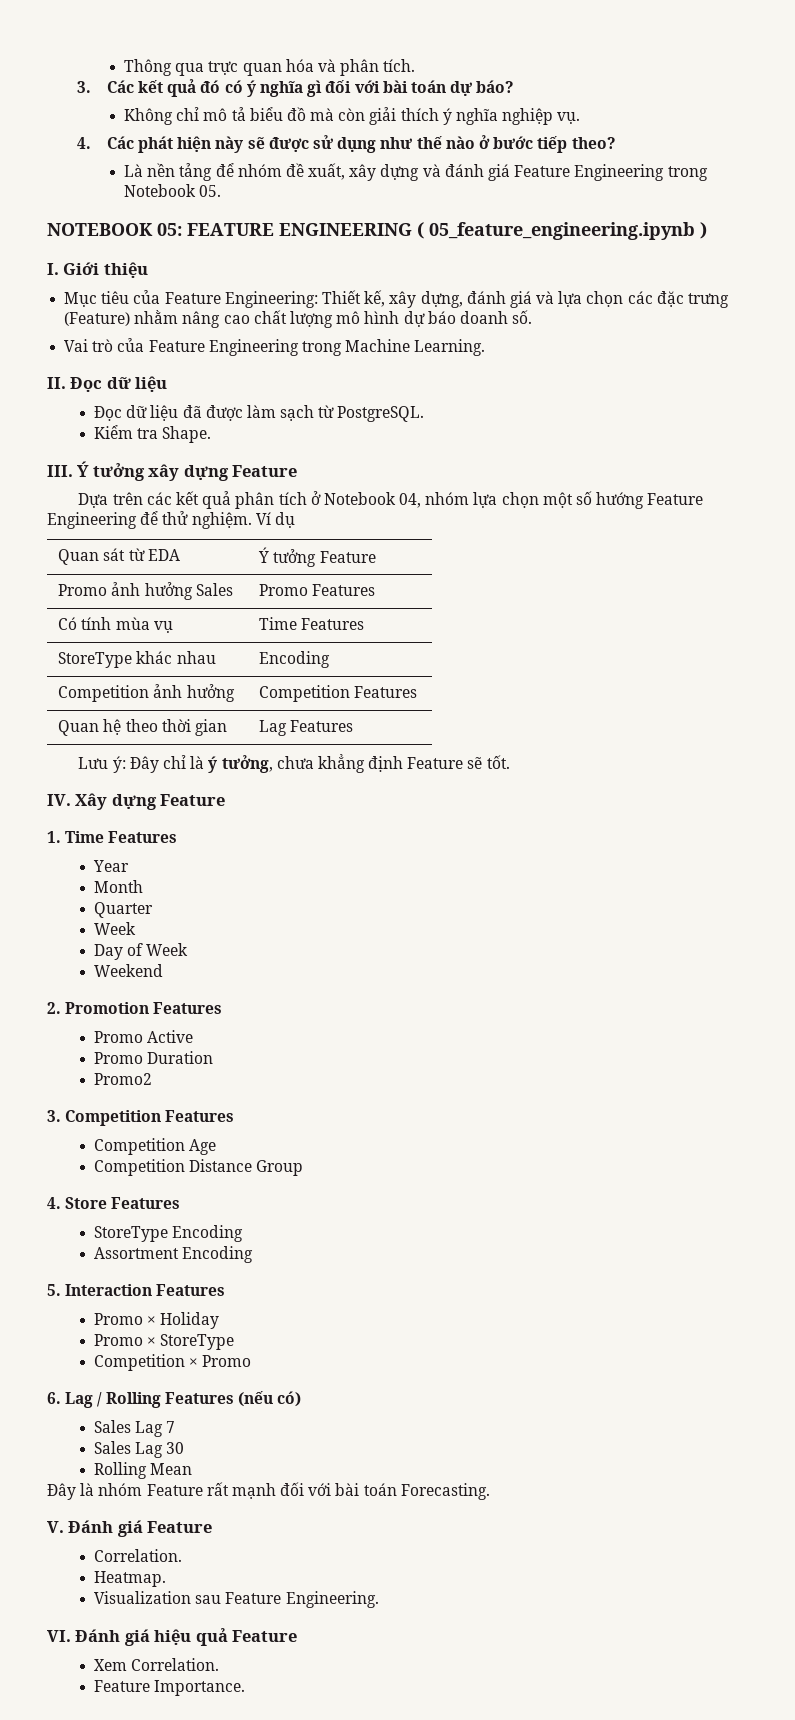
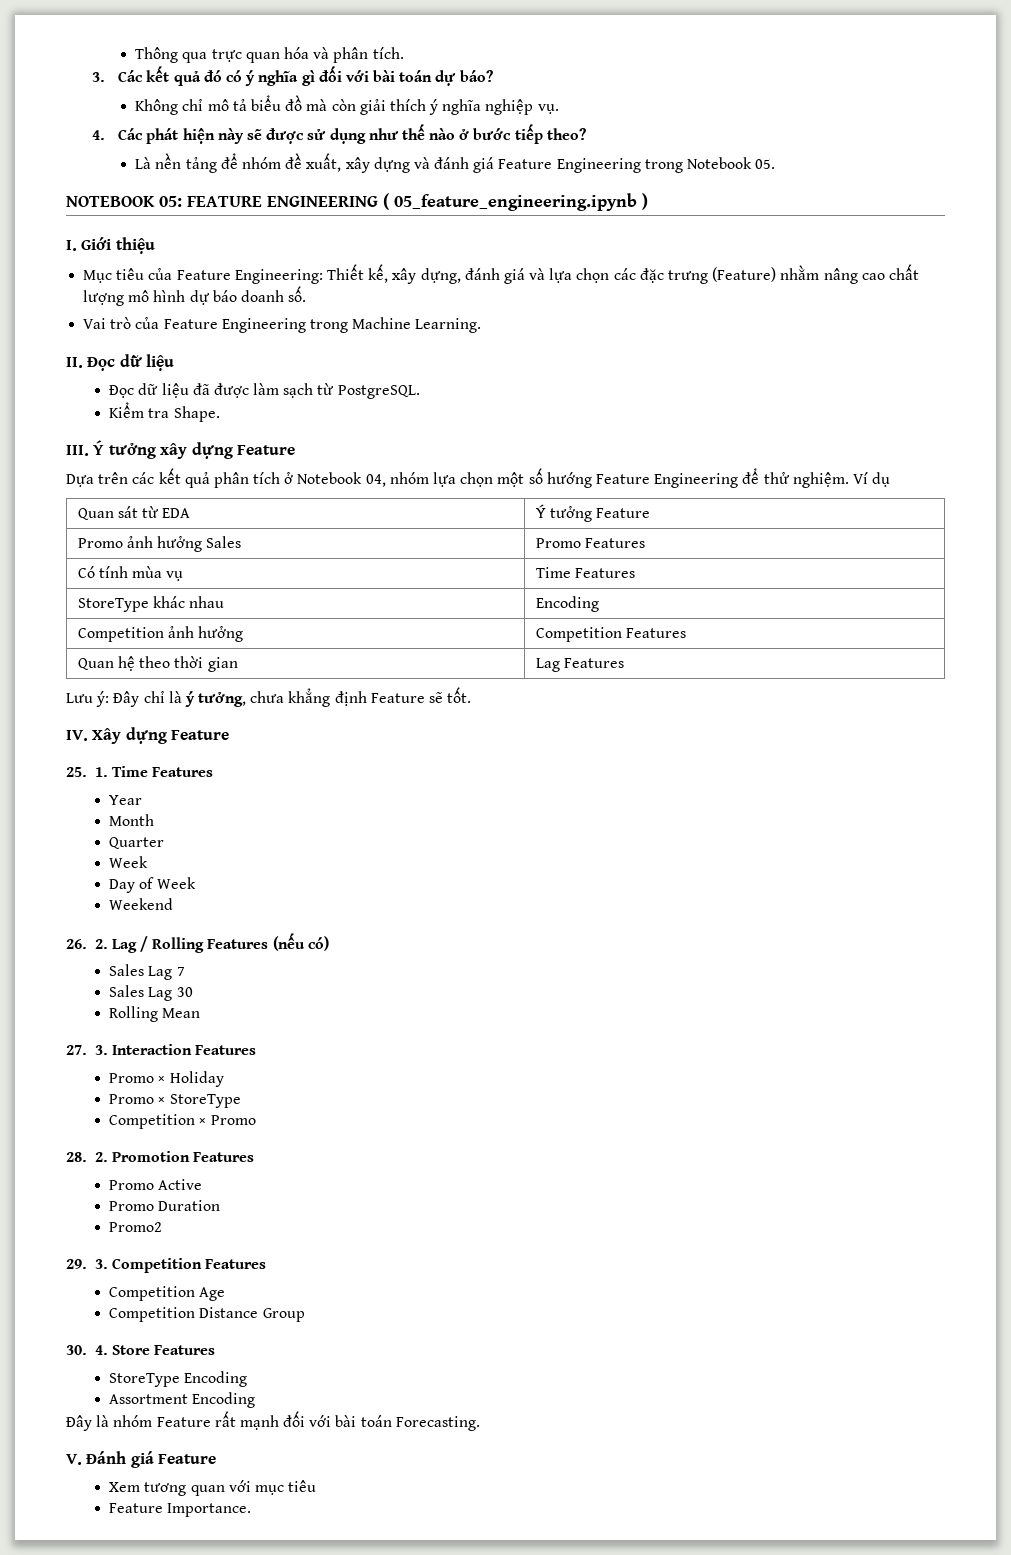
(226, 800) none -> [66,767,87,777] 25.
[47,1002,223,1014] [94,1030,194,1043] [94,1051,214,1064] [94,1073,153,1085] [47,1110,235,1126] [94,1138,217,1155] [94,1159,304,1176] [47,1197,181,1209] [94,1225,244,1242] [94,1246,254,1263] [47,1284,226,1296] [94,1312,220,1329] [94,1334,235,1350] [94,1354,252,1371] [47,1392,61,1404] 2. Promotion Features // Promo Active // Promo Duration // Promo2 // 3. Competition Features // Competition Age // Competition Distance Group // 4. Store Features // StoreType Encoding // Assortment Encoding // 5. Interaction Features // Promo × Holiday // Promo × StoreType // Competition × Promo // 6. -> [66,939,108,949] 26. 2.
(193, 1469) none -> [66,1044,257,1055] [109,1071,224,1087] [109,1094,241,1108] [109,1114,256,1129] [66,1151,255,1162] [109,1179,203,1190] [109,1200,221,1211] [109,1222,163,1232] [66,1258,267,1273] [109,1286,226,1301] [109,1307,305,1322] [66,1345,216,1355] [109,1371,248,1387] [109,1392,256,1408] // 27. 3. Interaction Features // Promo × Holiday // Promo × StoreType // Competition × Promo // 28. 2. Promotion Features // Promo Active // Promo Duration // Promo2 // 29. 3. Competition Features // Competition Age // Competition Distance Group // 30. 4. Store Features // StoreType Encoding // Assortment Encoding
[94,1549,183,1562] [94,1571,167,1587] [94,1591,379,1608] [47,1628,298,1646] [94,1658,220,1671] Correlation. // Heatmap. // Visualization sau Feature Engineering. // VI. Đánh giá hiệu quả Feature // Xem Correlation. -> [109,1480,317,1496] Xem tương quan với mục tiêu

